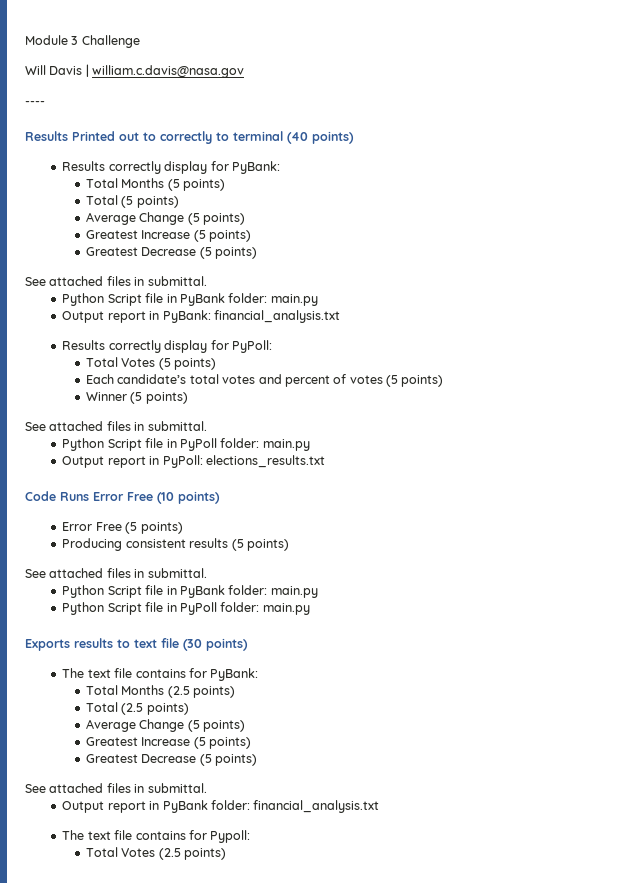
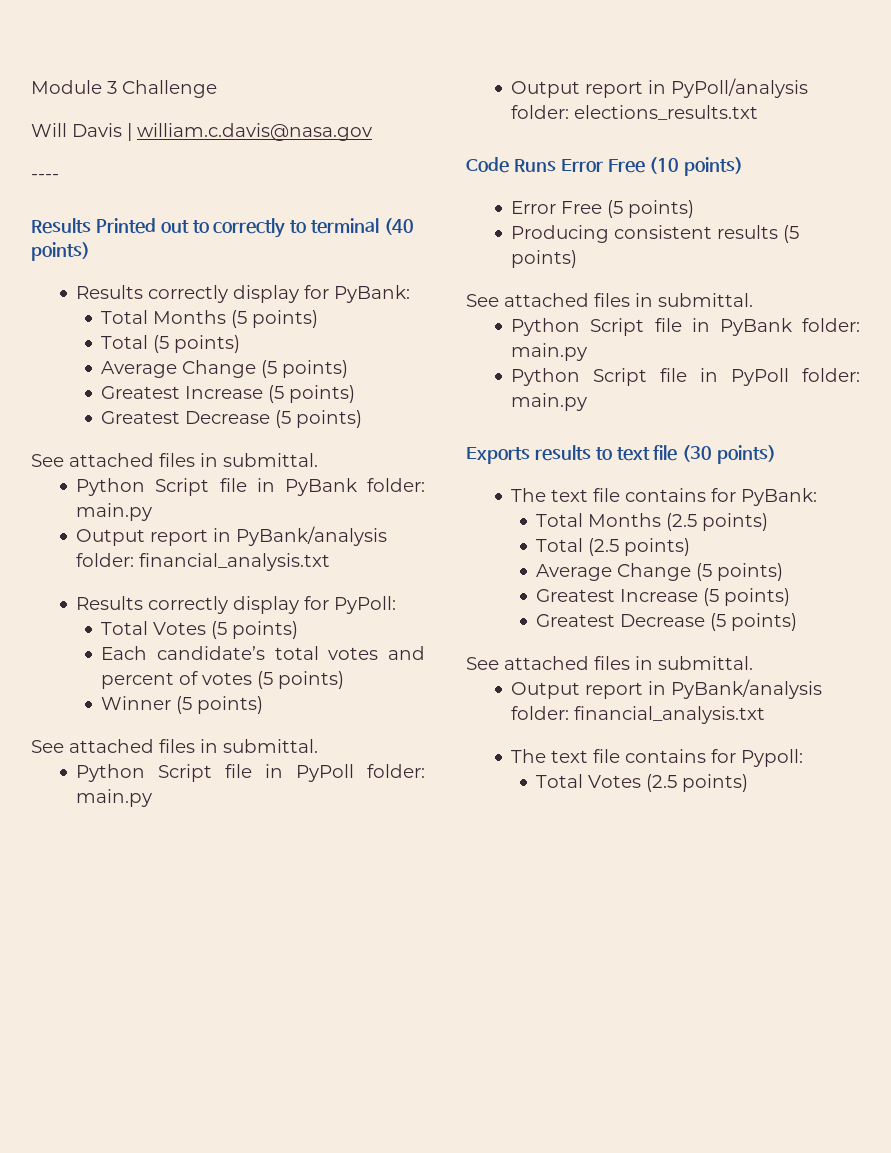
[162,310,211,323] PyBank: -> [236,526,388,546] [76,553,135,567] PyBank/analysis folder:
[162,455,203,468] PyPoll: -> [671,78,809,98] [511,105,570,119] PyPoll/analysis folder:
[162,800,208,813] PyBank -> [671,679,823,699] PyBank/analysis

